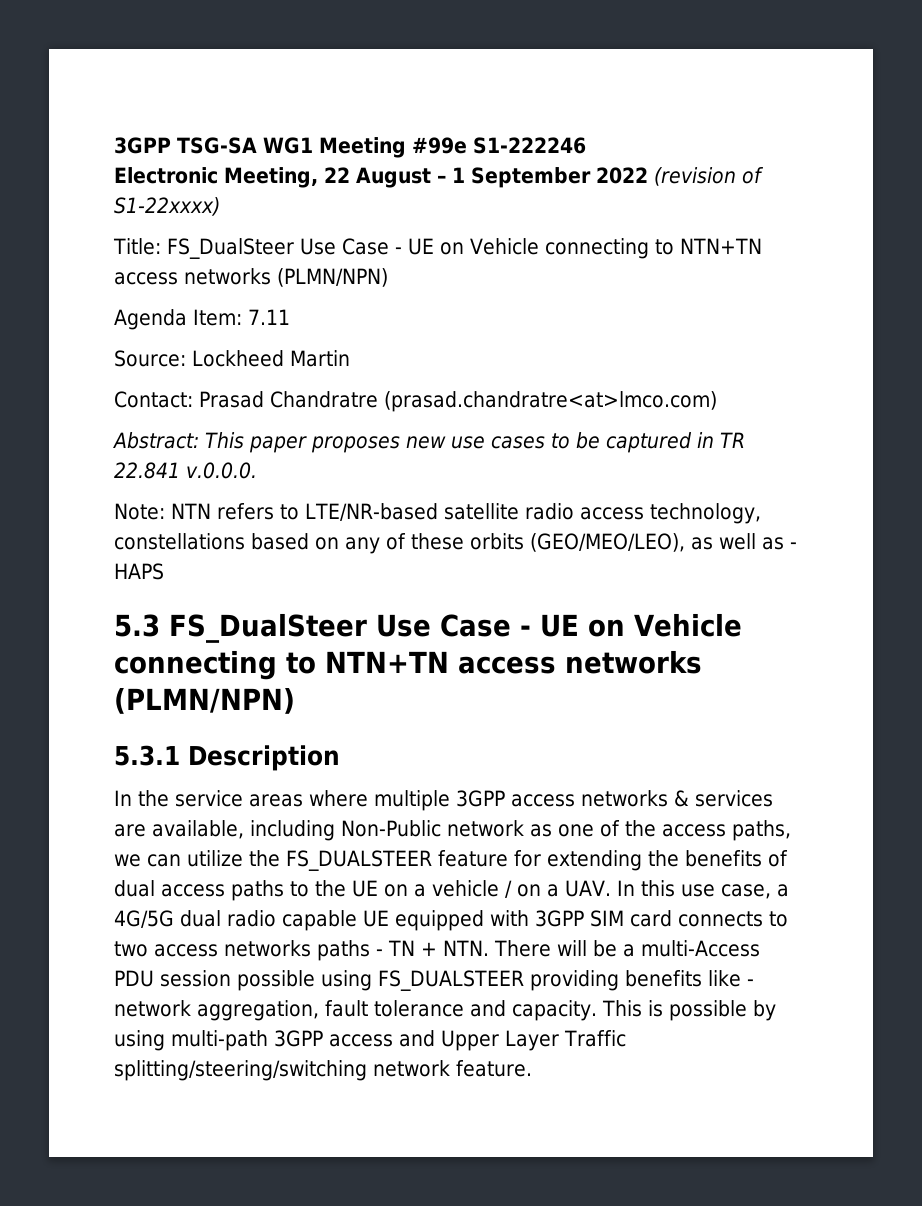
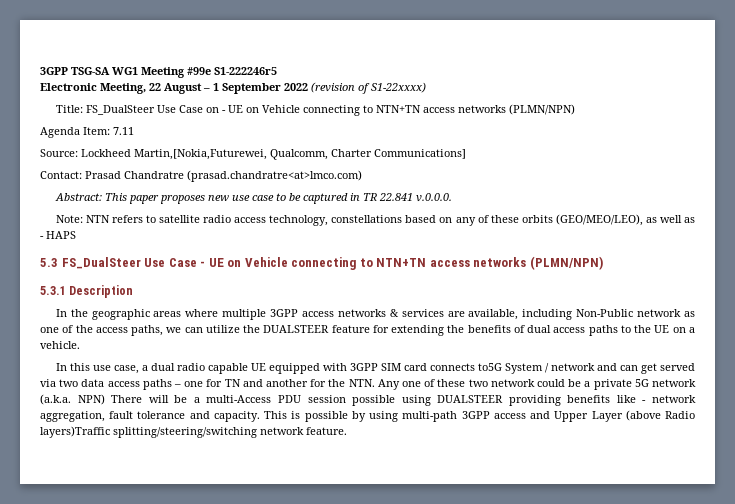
[473,137,586,154] S1-222246 -> [214,67,277,75] S1-222246r5
(389, 246) none -> [205,107,219,113] on
[290,350,350,367] Martin -> [134,149,466,160] Martin,[Nokia,Futurewei, Qualcomm, Charter Communications]
[491,436,545,449] cases -> [251,195,274,201] case
[305,503,438,521] LTE/NR-based -> (156, 219) none
[175,790,243,807] service -> [91,309,150,320] geographic
[286,850,432,871] FS_DUALSTEER -> [263,325,330,333] DUALSTEER
[432,880,611,898] vehicle / on a UAV. -> [40,341,80,349] vehicle. //
[114,910,174,928] 4G/5G -> (148, 368) none
[769,911,788,927] [114,940,489,961] to two access networks paths - TN + NTN. -> [477,363,695,374] [40,379,696,390] [40,394,105,405] to5G System / network and can get served via two data access paths – one for TN and another for the NTN. Any one of these two network could be a private 5G network (a.k.a. NPN)
[378,970,524,991] FS_DUALSTEER -> [437,395,504,403] DUALSTEER
[564,1030,626,1047] Traffic -> [625,410,696,421] [40,426,110,438] (above Radio layers)Traffic

